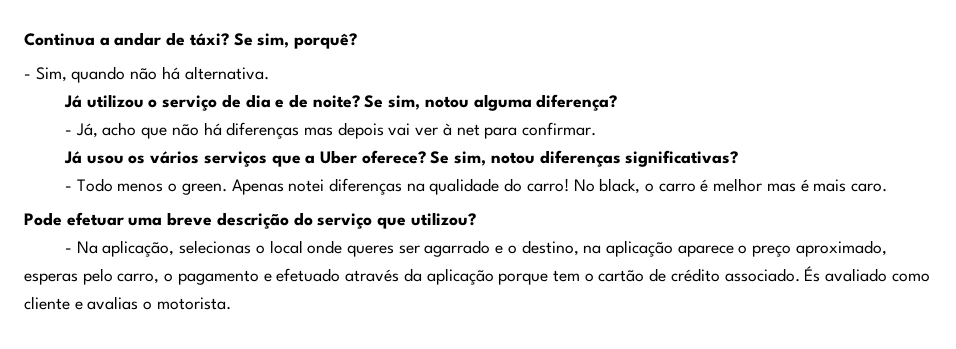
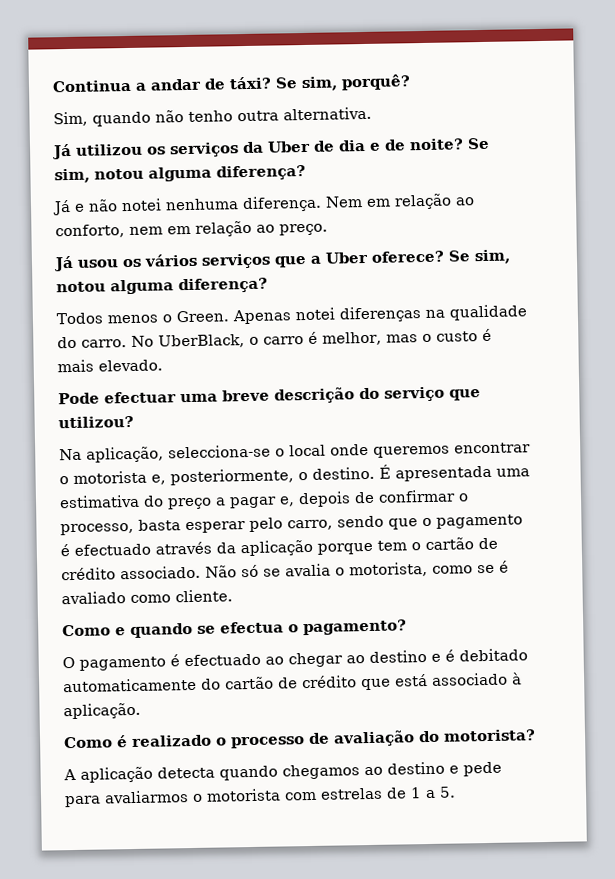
[24,74,31,79] - -> (411, 82) none
[161,66,180,80] há -> [188,110,279,122] tenho outra
[148,95,218,111] o serviço -> [147,140,311,158] os serviços da Uber
[64,122,597,139] - Já, acho que não há diferenças mas depois vai ver à net para confirmar. -> [52,193,475,216] [55,220,328,239] Já e não notei nenhuma diferença. Nem em relação ao conforto, nem em relação ao preço.
[539,150,739,167] [64,178,113,192] diferenças significativas? // - Todo -> [110,277,268,295] [56,312,104,325] alguma diferença? // Todos
[181,183,227,195] green. -> [175,310,229,323] Green.
[526,178,796,194] carro! No black, o carro é melhor mas -> [81,331,478,349] carro. No UberBlack, o carro é melhor, mas o custo
[851,183,888,192] caro. -> [98,359,163,372] elevado.
[66,212,124,226] efetuar -> [104,391,177,404] efectuar
[64,248,72,253] - -> (134, 422) none
[179,240,252,254] selecionas -> [168,444,271,459] selecciona-se
[346,240,887,257] [24,268,341,285] queres ser agarrado e o destino, na aplicação aparece o preço aproximado, esperas pelo carro, o pagamento e efetuado -> [373,442,531,458] [59,464,530,486] [59,489,469,510] [60,514,523,536] [60,543,151,557] queremos encontrar o motorista e, posteriormente, o destino. É apresentada uma estimativa do preço a pagar e, depois de confirmar o processo, basta esperar pelo carro, sendo que o pagamento é efectuado
[804,266,930,282] [24,296,231,310] És avaliado como cliente e avalias o motorista. -> [205,560,509,578] [61,589,233,605] [62,619,407,639] [62,648,528,671] [63,672,522,693] [63,702,141,720] [64,729,536,749] [63,761,502,783] [65,786,456,808] Não só se avalia o motorista, como se é avaliado como cliente. // Como e quando se efectua o pagamento? // O pagamento é efectuado ao chegar ao destino e é debitado automaticamente do cartão de crédito que está associado à aplicação. // Como é realizado o processo de avaliação do motorista? // A aplicação detecta quando chegamos ao destino e pede para avaliarmos o motorista com estrelas de 1 a 5.

